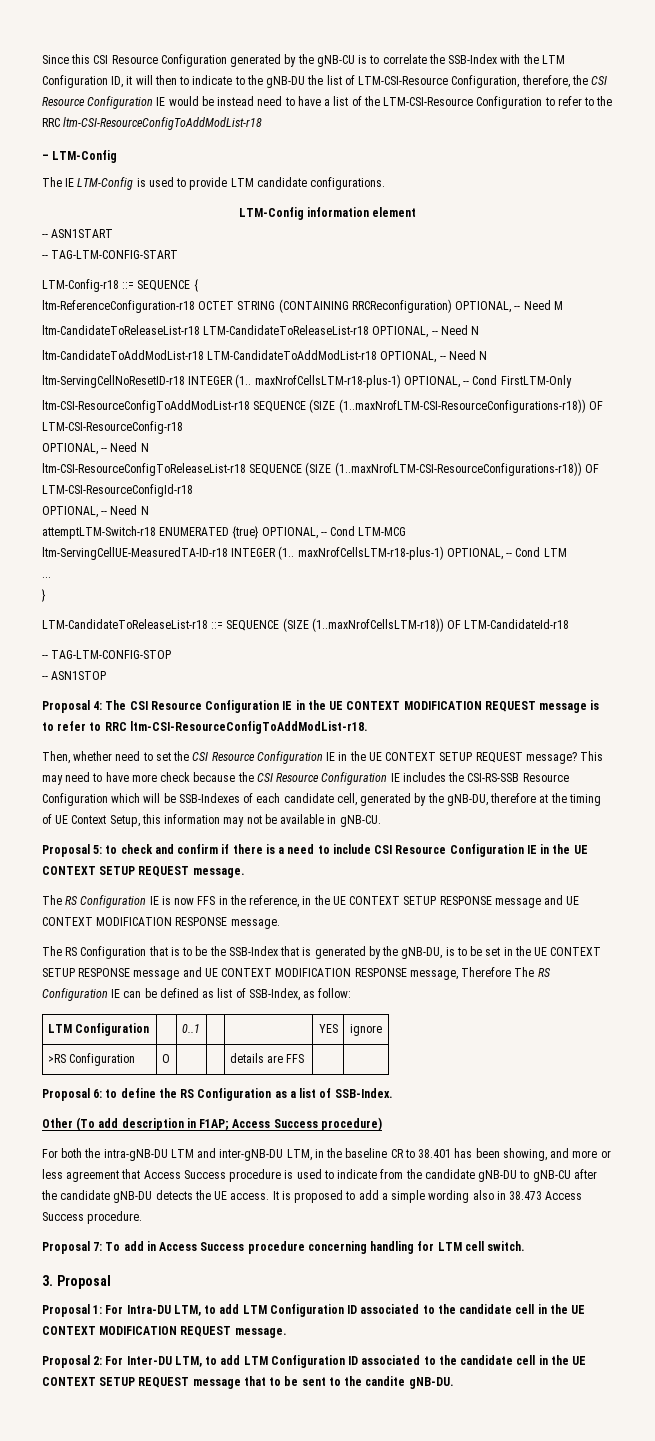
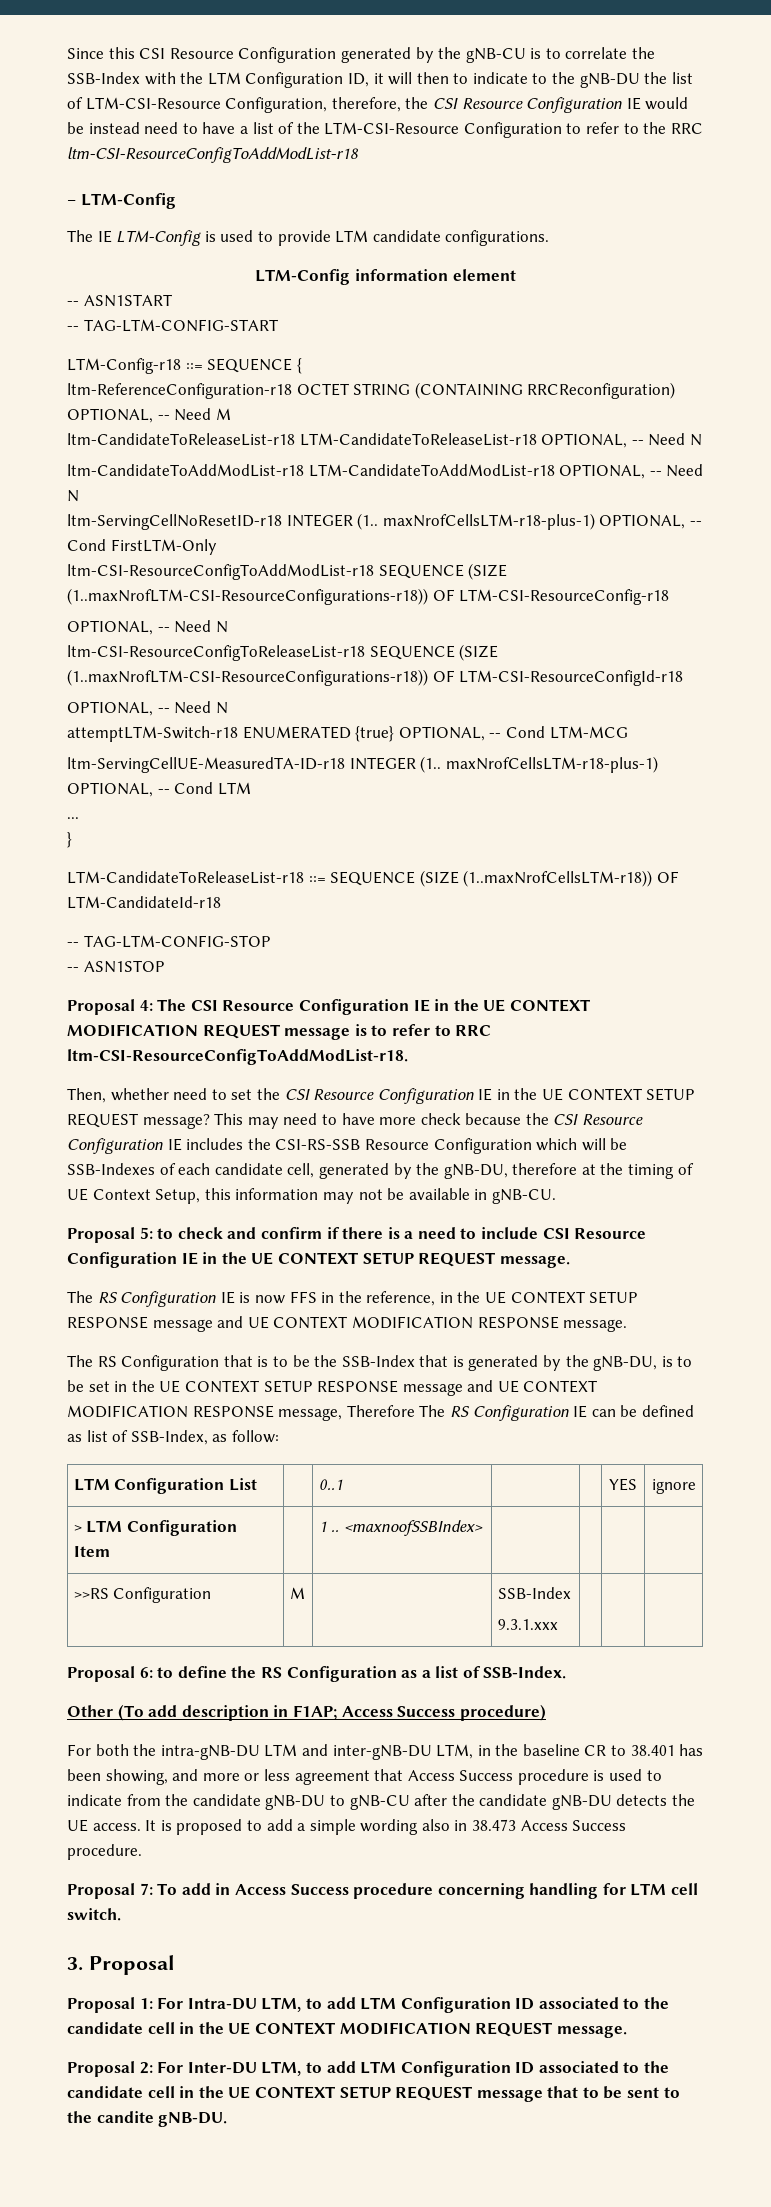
(149, 1029) none -> [229,1478,258,1491] List
[47,1053,135,1066] [161,1054,170,1063] [229,1053,305,1063] >RS Configuration | O | | | details are FFS -> [73,1520,238,1536] [73,1546,110,1557] [318,1520,484,1536] [73,1587,212,1603] [289,1587,305,1599] [497,1587,571,1599] [497,1619,558,1630] > LTM Configuration Item | | 1 .. <maxnoofSSBIndex> | | | | // >>RS Configuration | M | | SSB-Index // 9.3.1.xxx |

